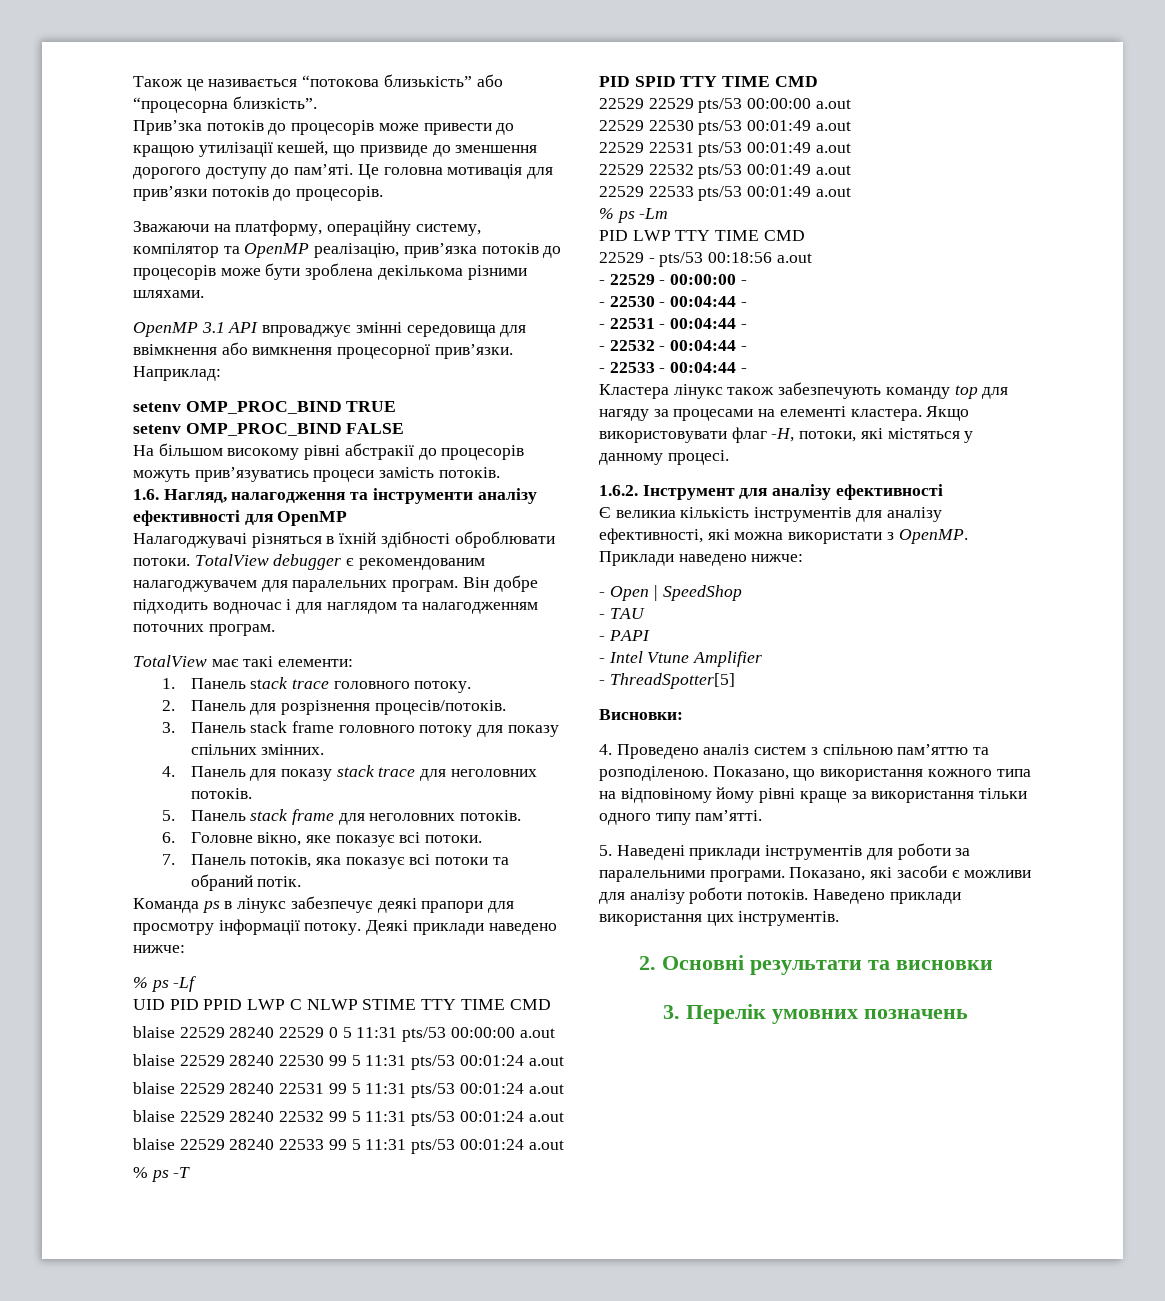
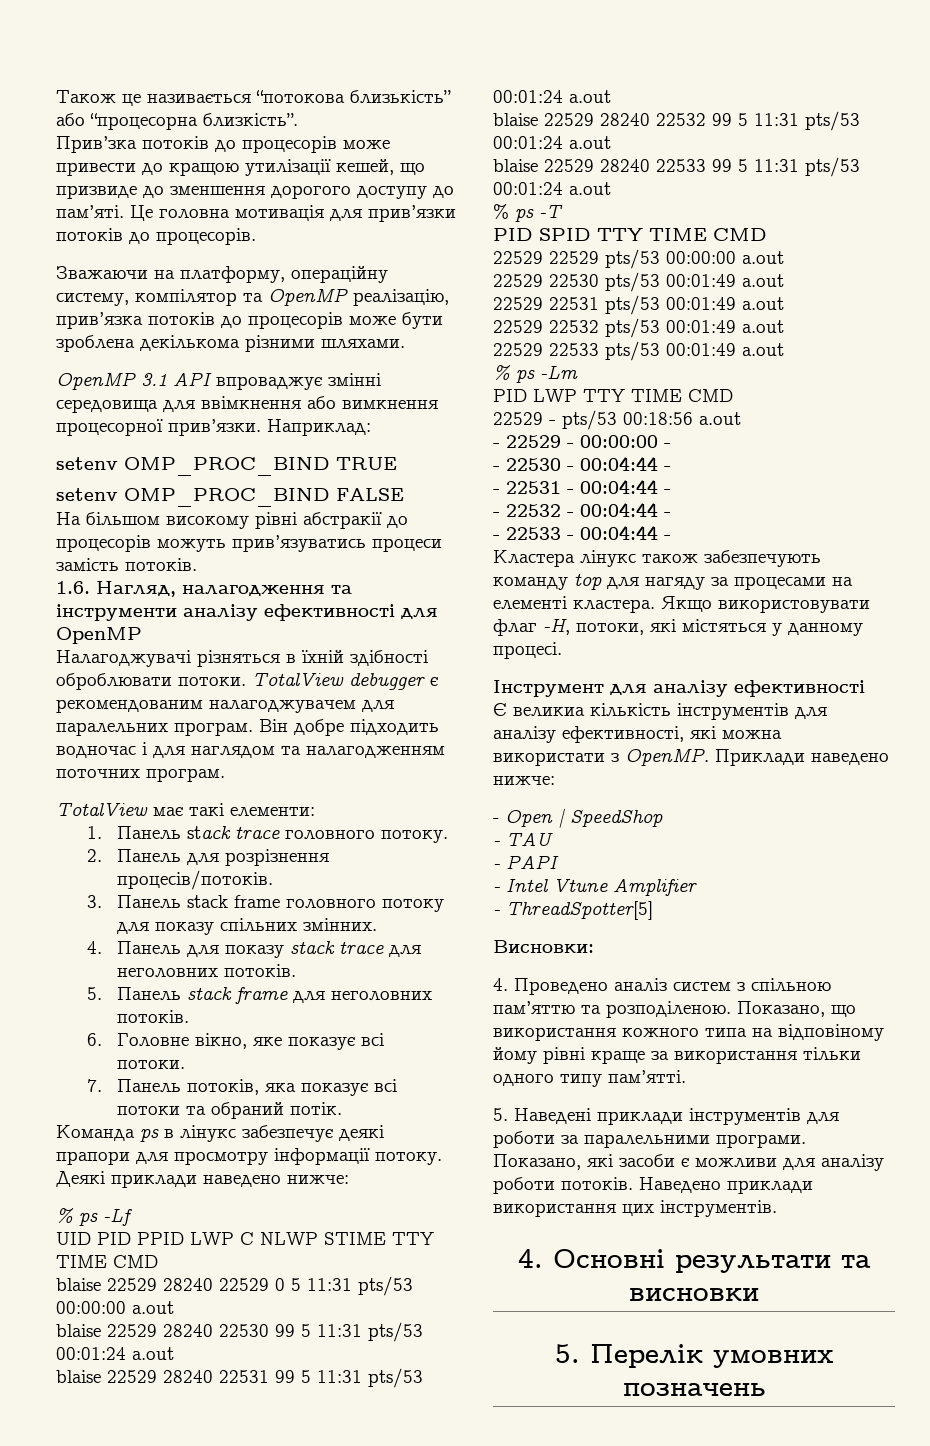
[599,485,638,496] 1.6.2. -> (562, 650) none
[638,956,656,970] 2. -> [518,1249,543,1268] 4.
[663,1005,680,1019] 3. -> [554,1344,580,1363] 5.

